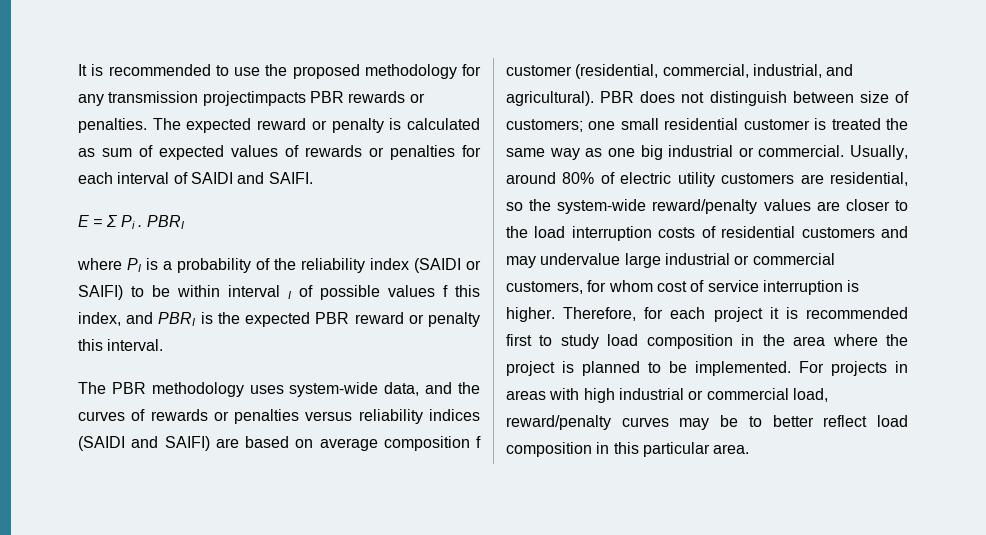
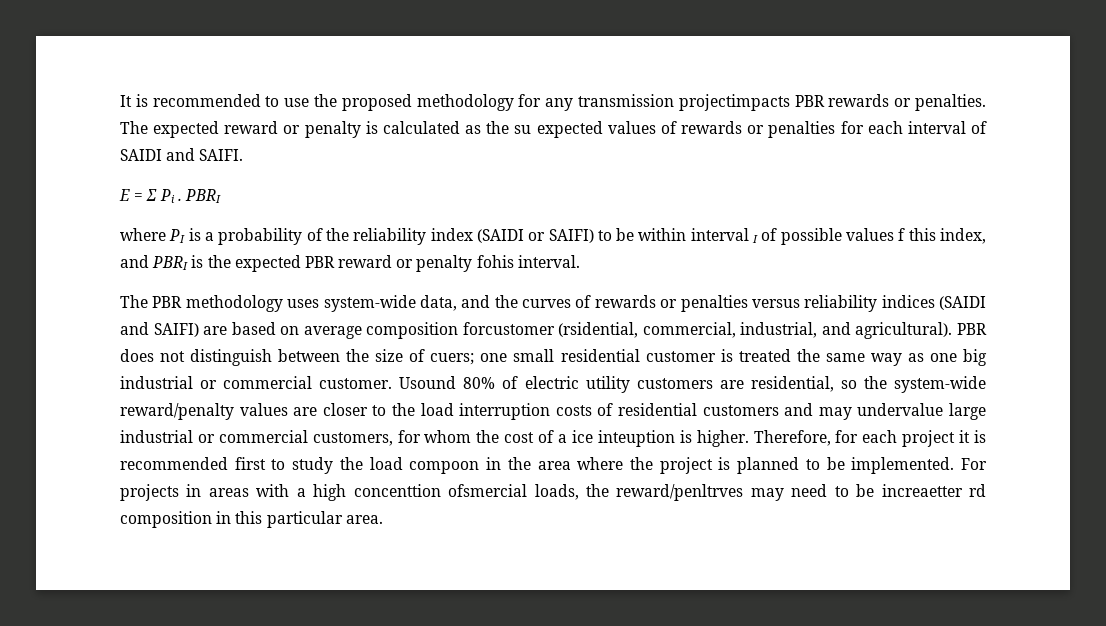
[102,145,153,157] sum of -> [486,121,532,134] the su
[78,339,103,351] this -> [476,255,514,268] fohis
[476,436,481,448] [506,64,659,79] f customer (residential, -> [462,322,639,338] forcustomer (rsidential,
(854, 97) none -> [346,349,370,362] the
[506,119,583,132] customers; -> [430,353,475,365] cuers;
[758,145,908,160] [506,172,556,184] commercial. Usually, around -> [223,376,457,389] commercial customer. Usound
(653, 286) none -> [476,430,500,443] the
[707,280,843,295] service interruption -> [558,430,675,447] a ice inteuption
[607,334,733,349] load composition -> [339,457,480,474] the load compoon
[583,388,828,403] [506,415,908,430] high industrial or commercial load, reward/penalty curves may be to better reflect load -> [296,484,986,501] a high concenttion ofsmercial loads, the reward/penltrves may need to be increaetter rd

